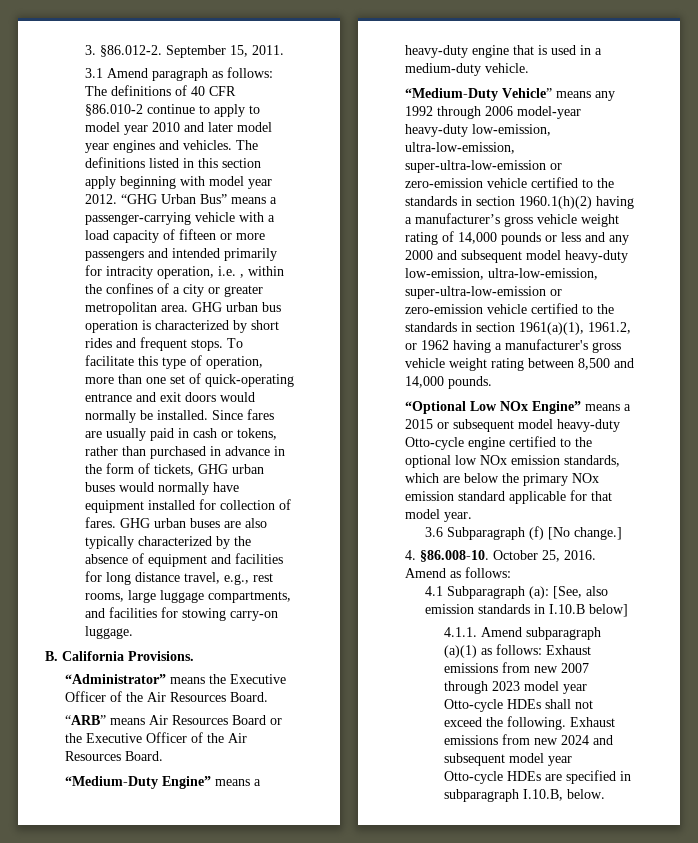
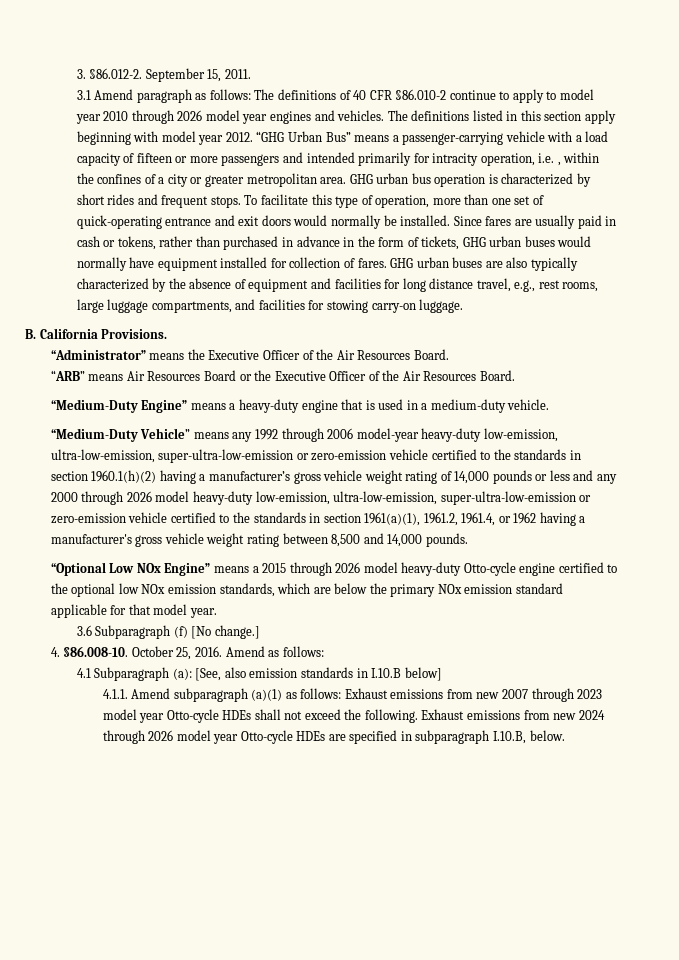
[183,122,233,132] and later -> [131,110,203,124] through 2026
[436,250,522,263] and subsequent -> [81,491,152,505] through 2026
(631, 328) none -> [461,512,496,526] 1961.4,
[436,419,514,432] or subsequent -> [289,562,361,576] through 2026
[593,735,614,745] [444,753,506,766] and subsequent -> [102,730,174,744] through 2026

